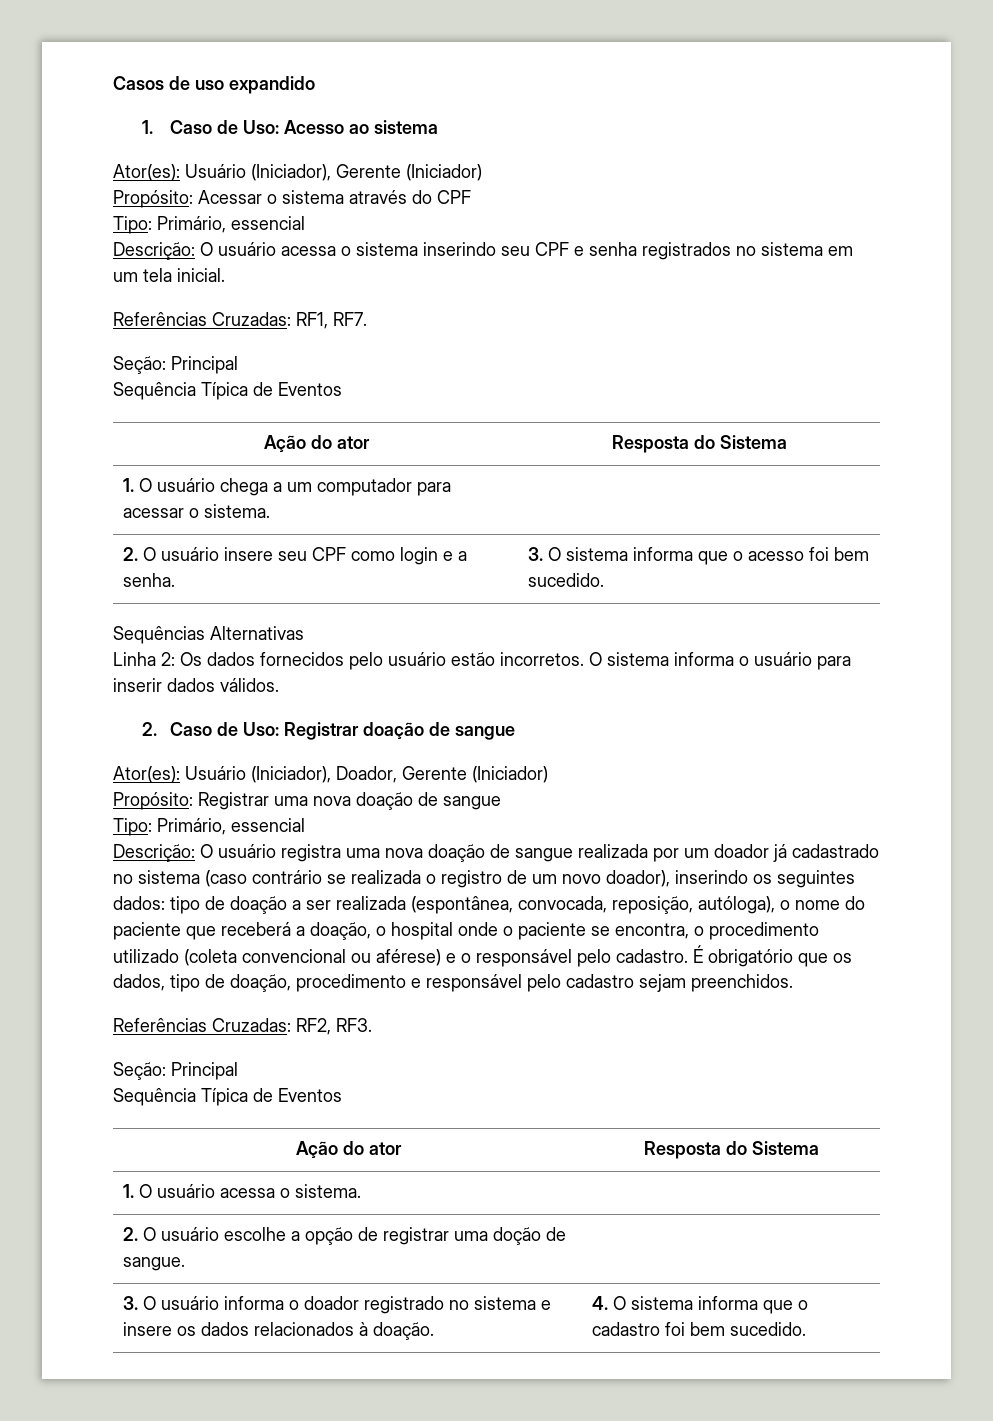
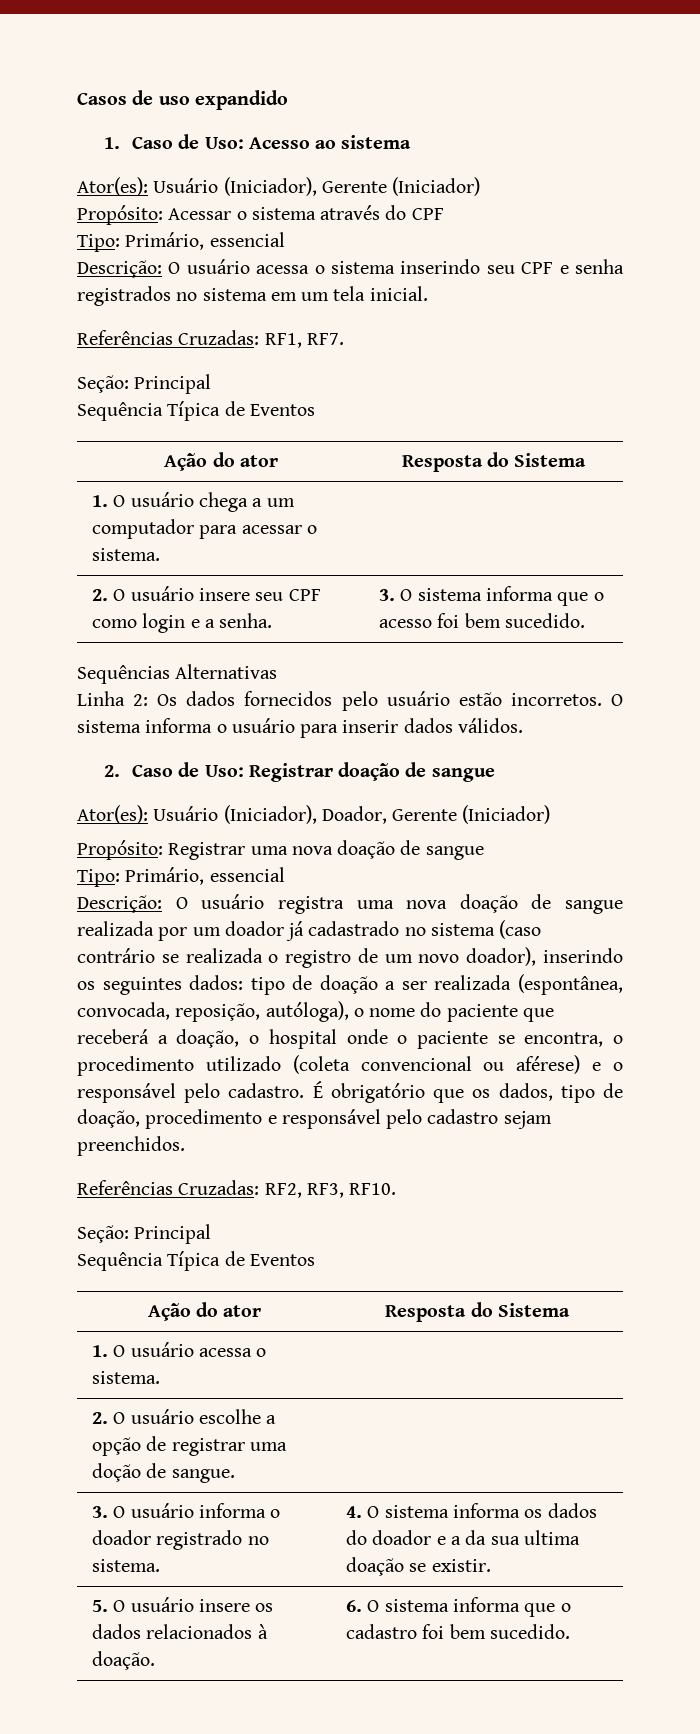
[336,1018,372,1032] RF3. -> [306,1183,397,1198] RF3, RF10.
[474,1296,552,1310] sistema e -> [92,1559,161,1572] [346,1503,597,1518] [346,1530,580,1545] [346,1557,491,1576] [92,1597,194,1612] sistema. | 4. O sistema informa os dados do doador e a da sua ultima doação se existir. // 5. O usuário
[592,1296,609,1310] 4. -> [346,1600,363,1612] 6.

